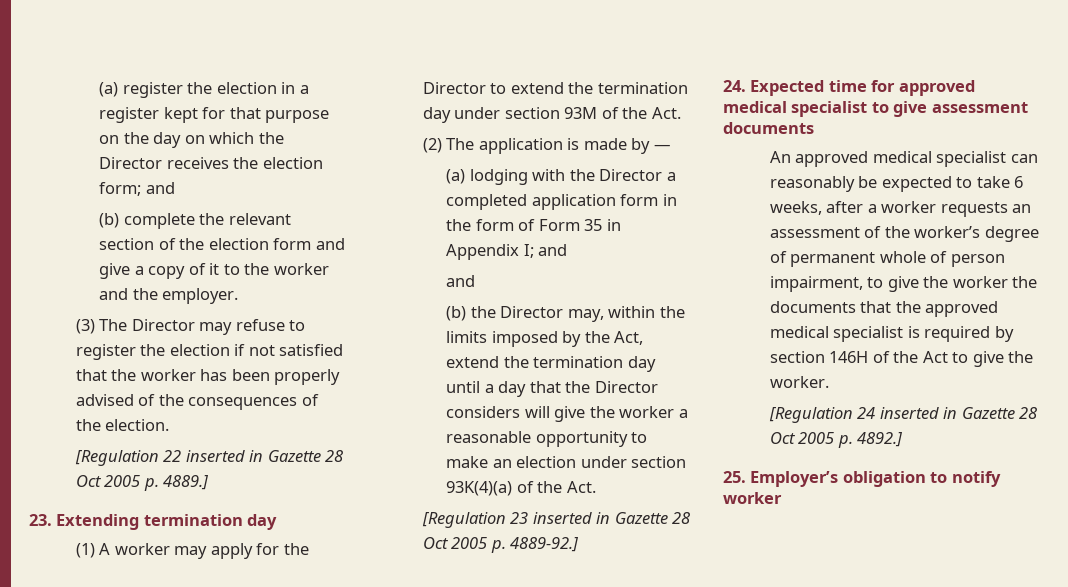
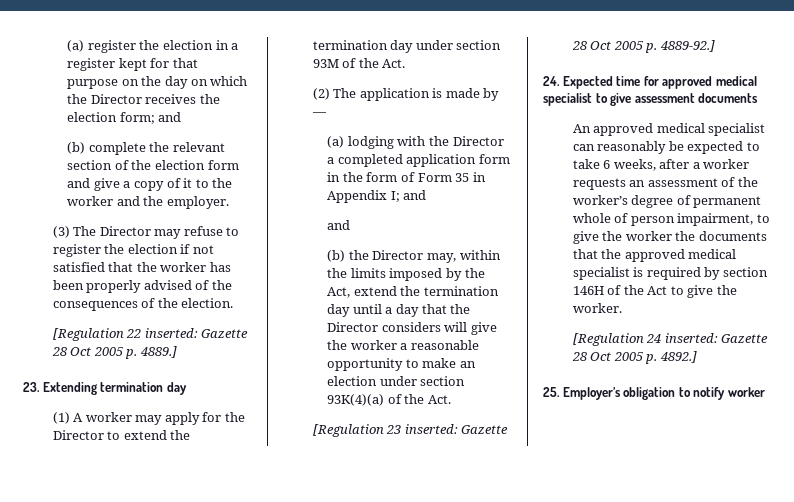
[185,450,264,462] inserted in -> [144,328,198,338] inserted:
[532,512,611,524] inserted in -> [404,424,458,434] inserted:
[879,407,958,419] inserted in -> [664,333,718,343] inserted:

